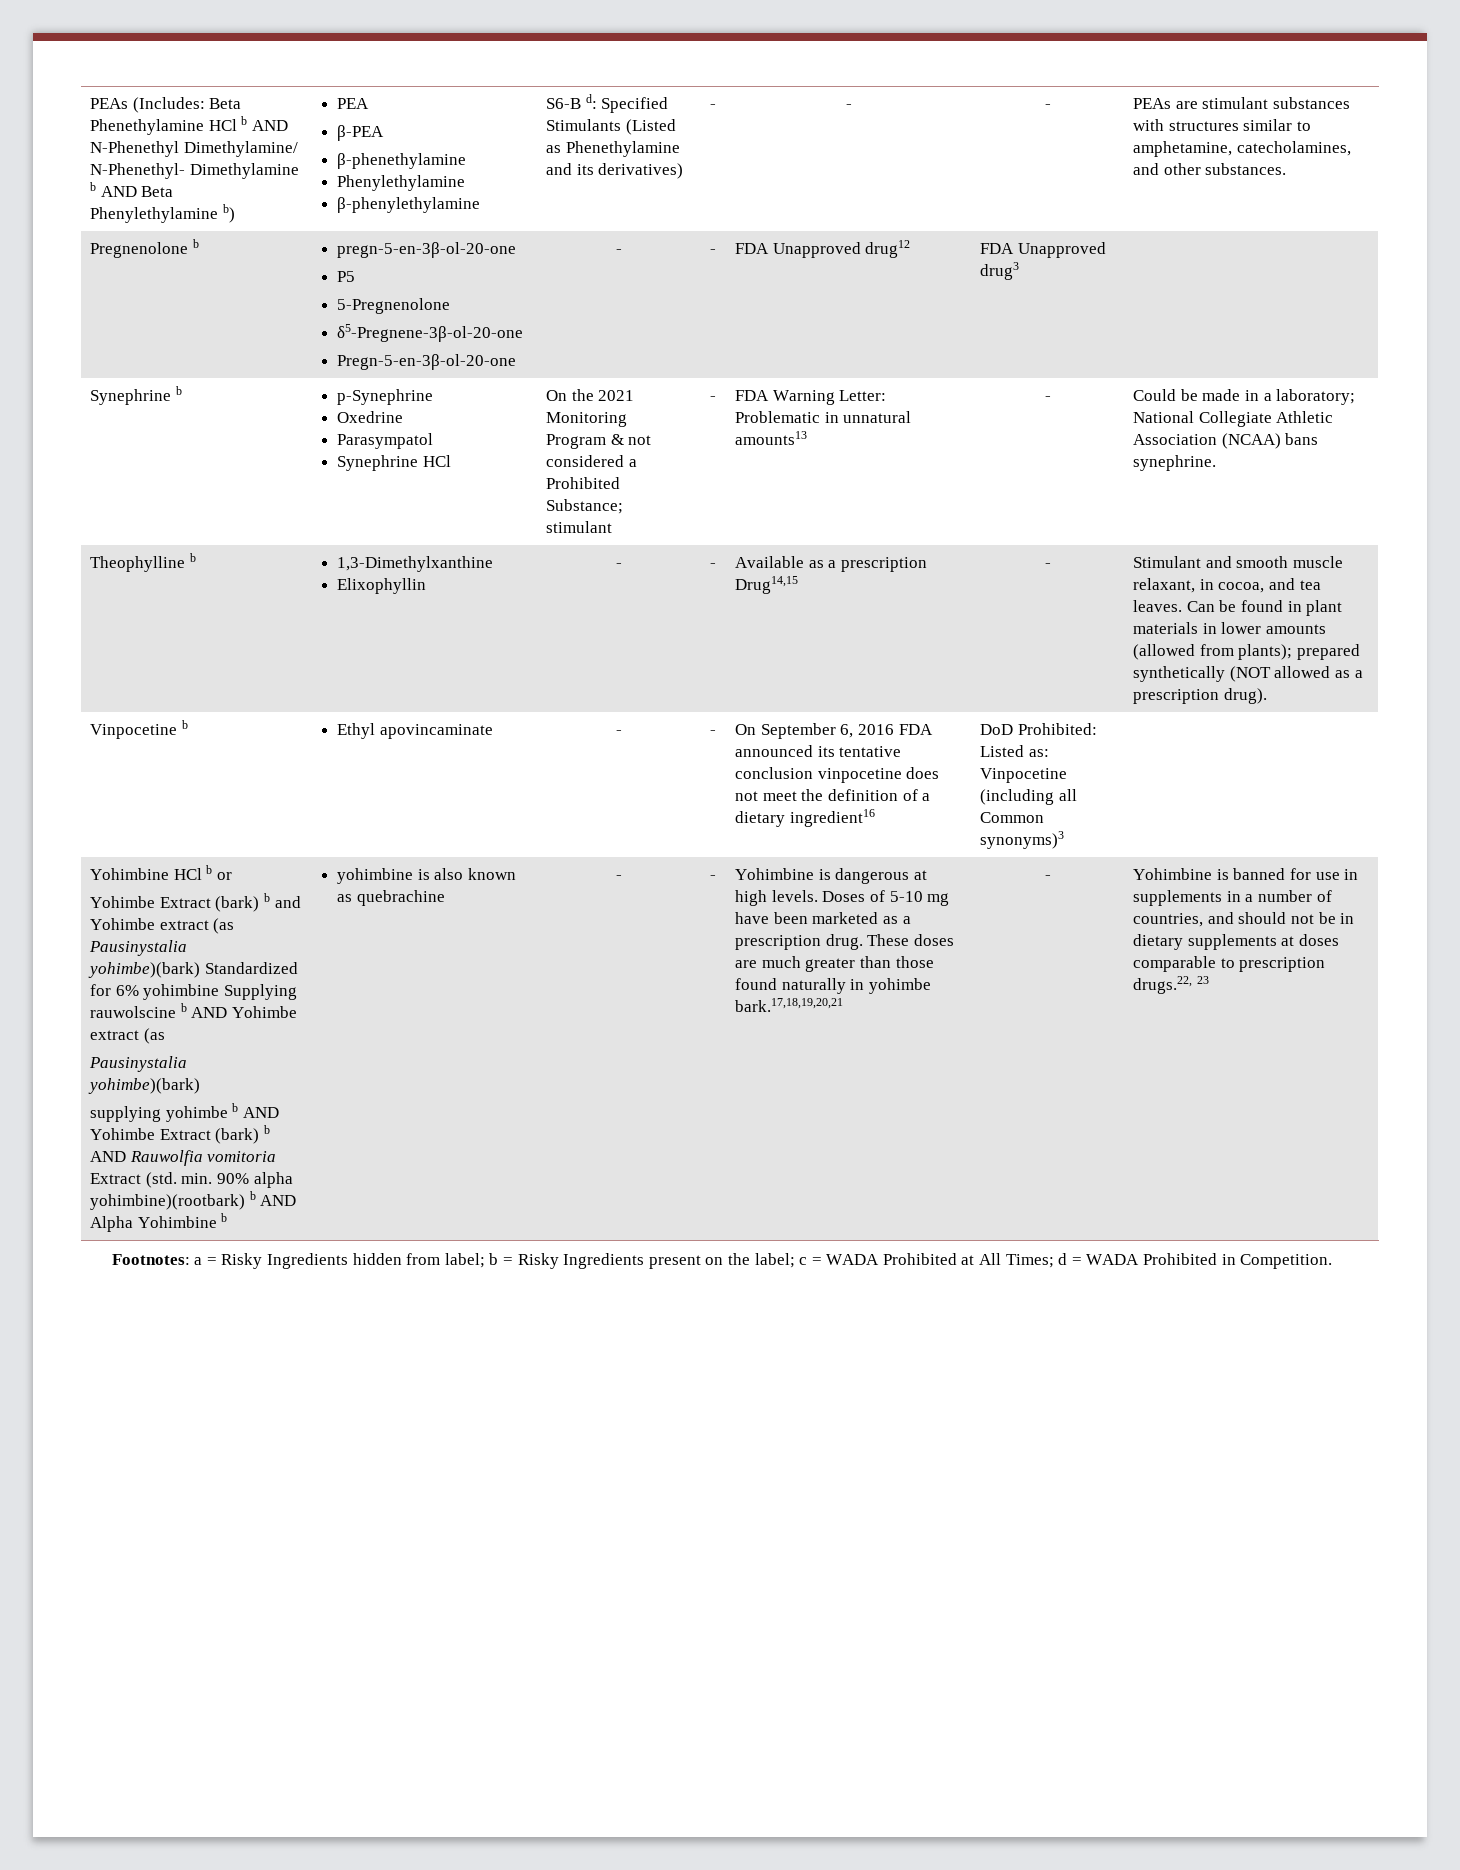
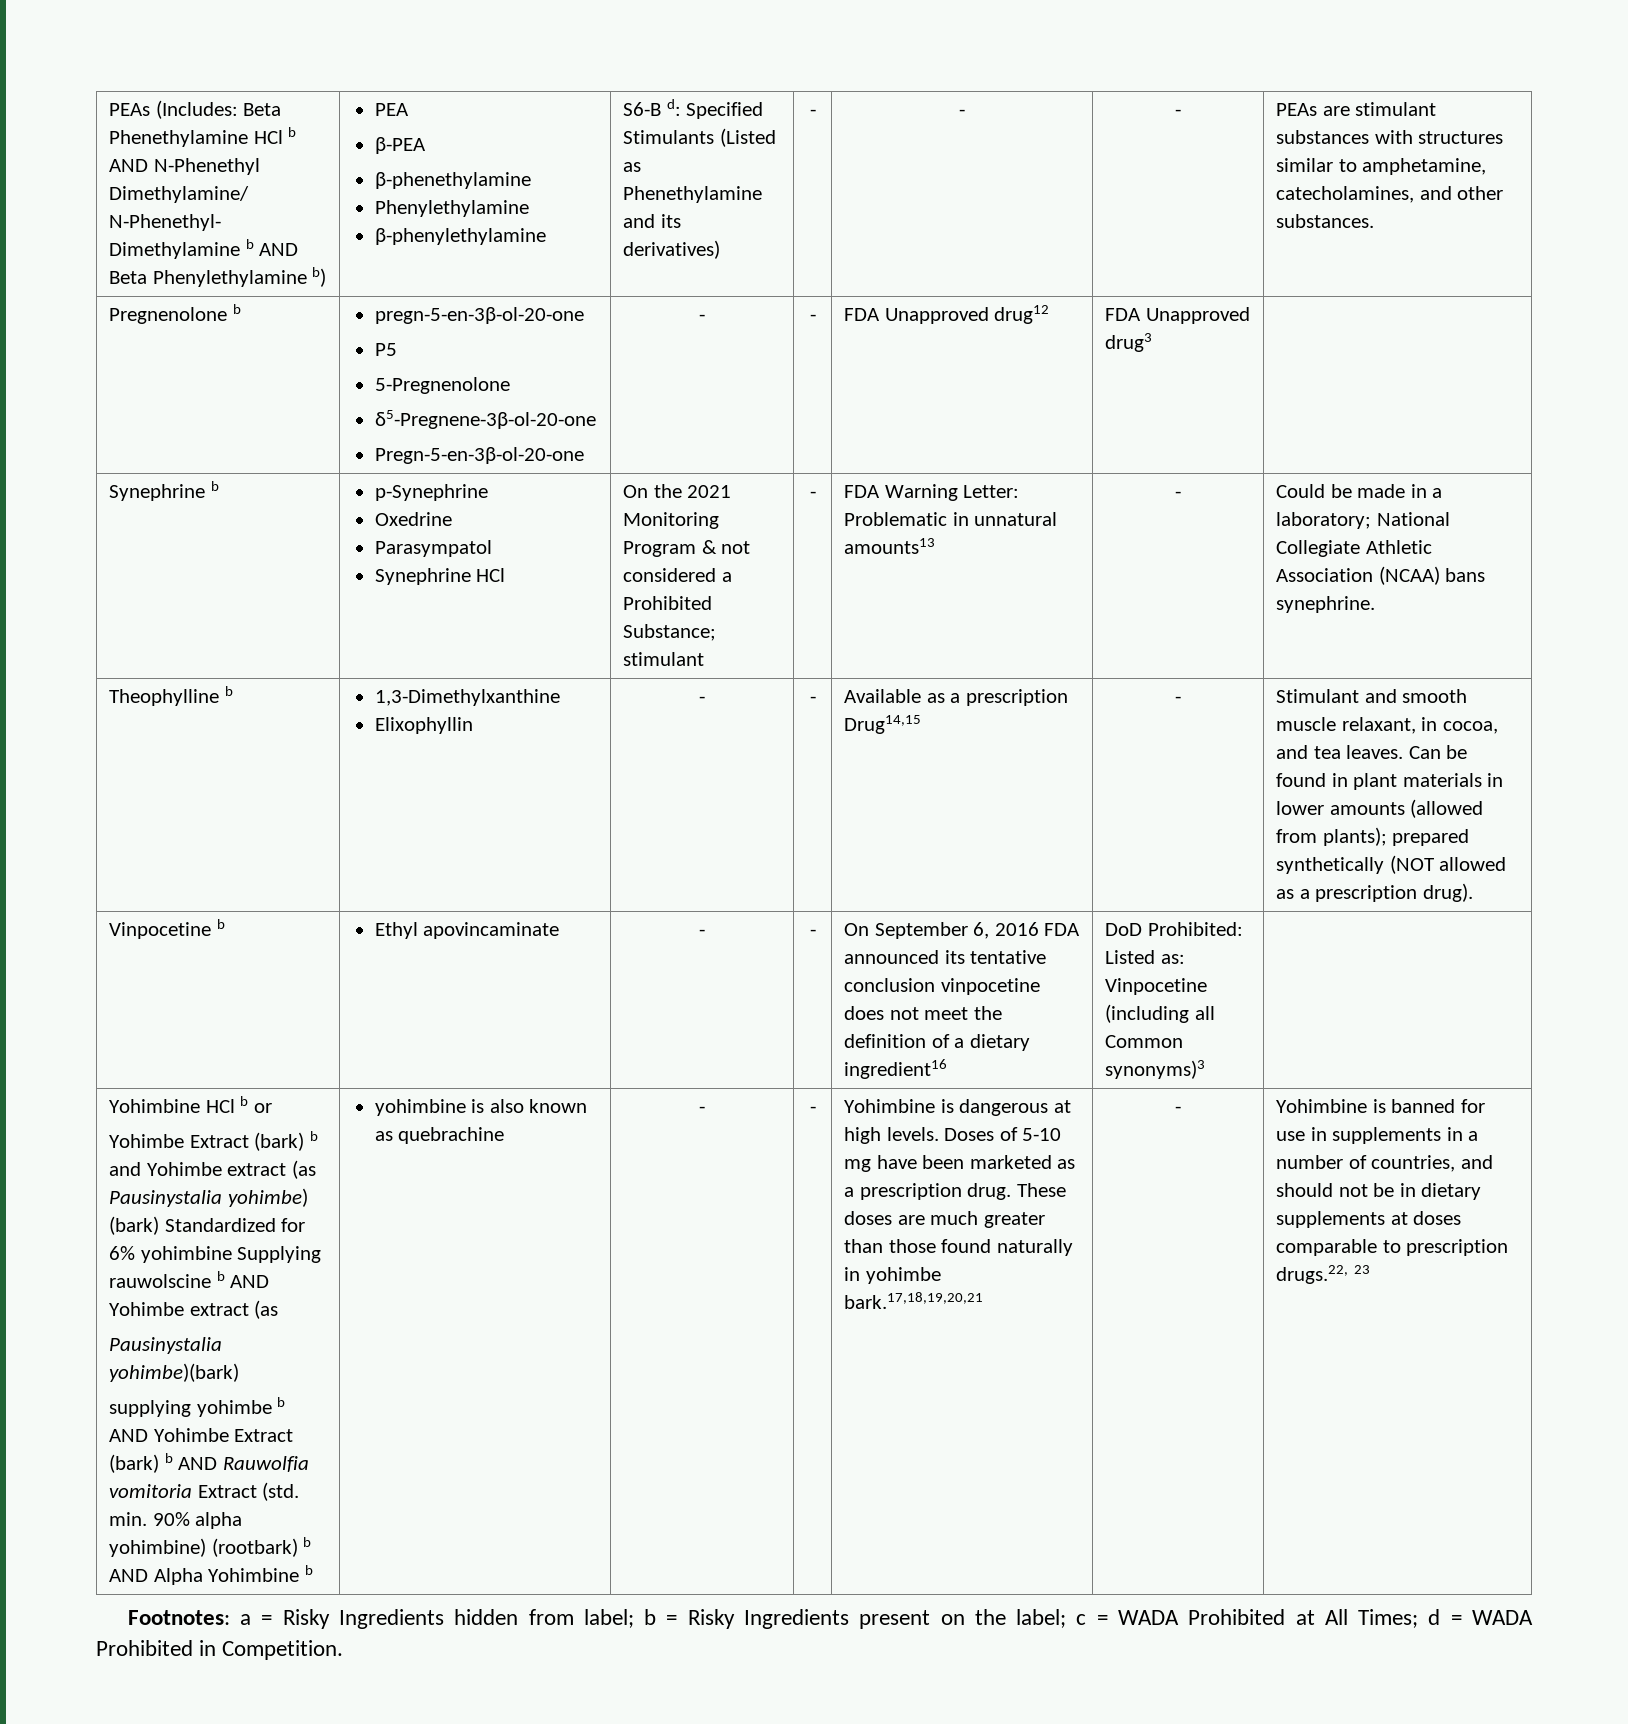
[88,962,201,978] yohimbe)(bark) -> [227,1188,308,1207] [109,1216,160,1235] yohimbe) (bark)
[90,1194,246,1210] yohimbine)(rootbark) -> [109,1538,298,1557] yohimbine) (rootbark)

